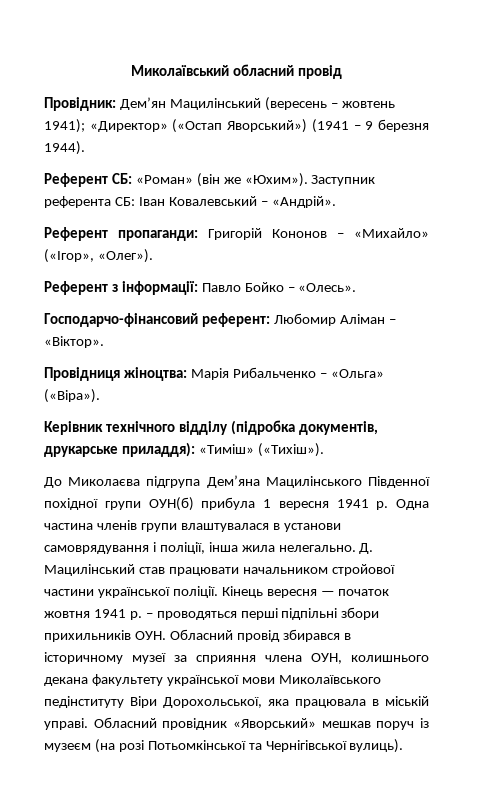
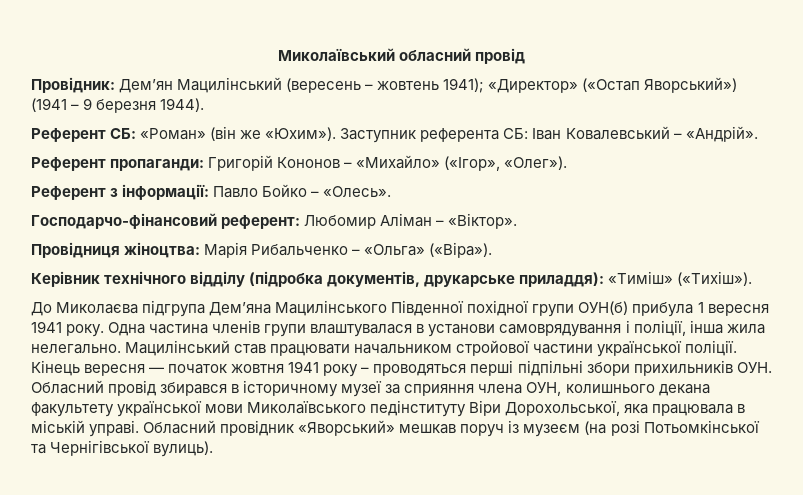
[376,501,389,510] р. -> [66,324,105,337] року.
[359,543,374,554] Д. -> (121, 349) none
[129,611,142,620] р. -> [323,364,359,377] року

